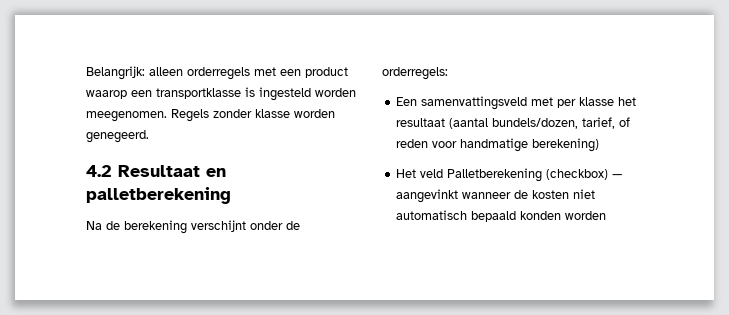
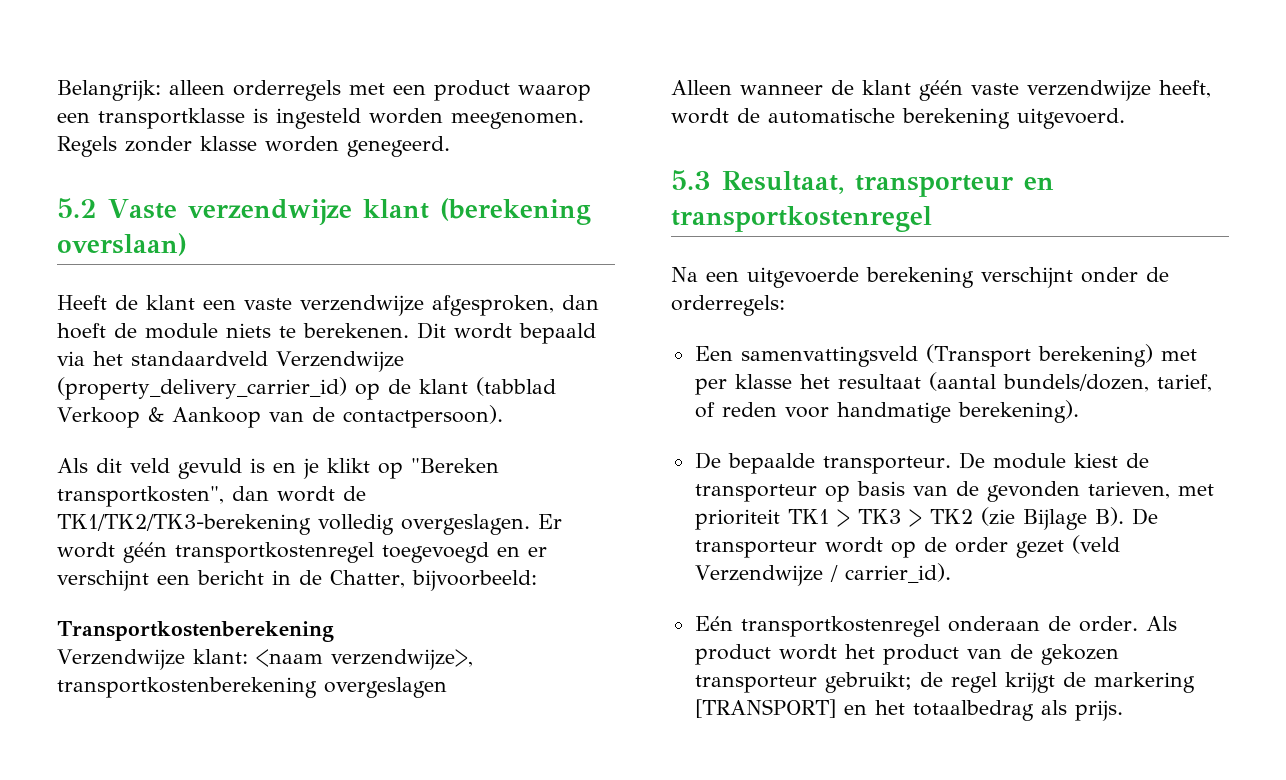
[86,165,226,177] [86,187,231,204] 4.2 Resultaat en palletberekening -> [57,198,591,225] [57,233,187,256] [57,295,599,316] [57,322,596,344] [57,351,404,372] [57,377,556,400] [57,405,503,428] [57,458,499,479] [57,486,366,507] [57,514,562,535] [57,542,547,563] [57,570,537,591] [57,621,334,642] [57,649,473,670] [57,677,447,698] [671,80,1211,101] [671,108,1125,129] [671,170,1054,197] [671,206,932,232] 5.2 Vaste verzendwijze klant (berekening overslaan) // Heeft de klant een vaste verzendwijze afgesproken, dan hoeft de module niets te berekenen. Dit wordt bepaald via het standaardveld Verzendwijze (property_delivery_carrier_id) op de klant (tabblad Verkoop & Aankoop van de contactpersoon). // Als dit veld gevuld is en je klikt op "Bereken transportkosten", dan wordt de TK1/TK2/TK3-berekening volledig overgeslagen. Er wordt géén transportkostenregel toegevoegd en er verschijnt een bericht in de Chatter, bijvoorbeeld: // Transportkostenberekening // Verzendwijze klant: <naam verzendwijze>, transportkostenberekening overgeslagen // Alleen wanneer de klant géén vaste verzendwijze heeft, wordt de automatische berekening uitgevoerd. // 5.3 Resultaat, transporteur en transportkostenregel
[106,221,120,230] de -> [706,267,859,288] een uitgevoerde
(528, 103) none -> [925,344,1153,367] (Transport berekening)
[532,138,600,152] [396,168,623,182] [396,189,596,203] [396,210,607,222] berekening) // Het veld Palletberekening (checkbox) — aangevinkt wanneer de kosten niet automatisch bepaald konden worden -> [957,400,1079,423] [694,452,1149,474] [694,481,1214,502] [694,507,1158,530] [694,535,1120,558] [694,563,951,586] [694,616,1177,637] [694,644,1119,665] [694,672,1195,693] [694,699,1123,721] berekening). // De bepaalde transporteur. De module kiest de transporteur op basis van de gevonden tarieven, met prioriteit TK1 > TK3 > TK2 (zie Bijlage B). De transporteur wordt op de order gezet (veld Verzendwijze / carrier_id). // Eén transportkostenregel onderaan de order. Als product wordt het product van de gekozen transporteur gebruikt; de regel krijgt de markering [TRANSPORT] en het totaalbedrag als prijs.

